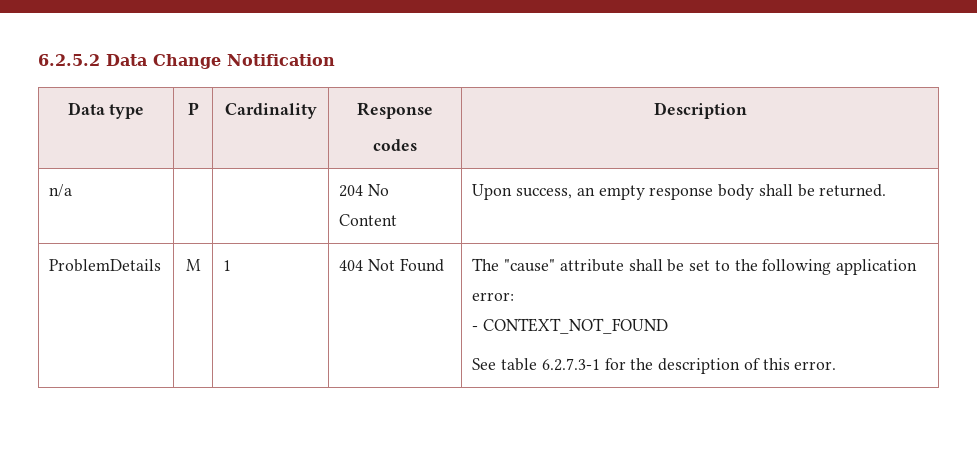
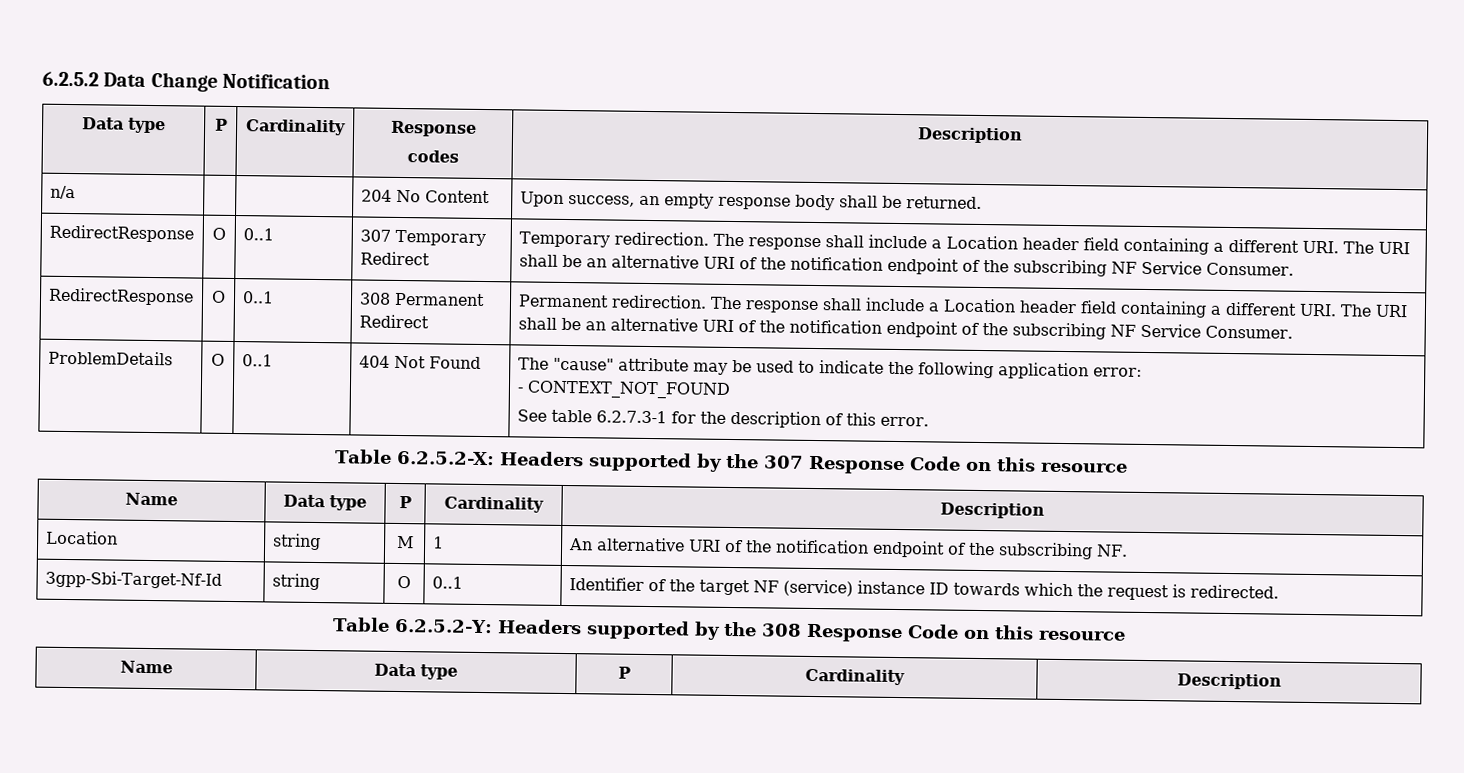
(887, 190) none -> [48,224,194,243] [212,227,226,240] [242,228,274,241] [359,229,486,247] [359,251,430,266] [518,231,1410,255] [518,254,1294,277] [47,287,194,306] [211,290,226,303] [241,291,274,304] [358,292,485,307] [358,314,429,329] [517,294,1408,318] [517,317,1293,340] // RedirectResponse | O | 0..1 | 307 Temporary Redirect | Temporary redirection. The response shall include a Location header field containing a different URI. The URI shall be an alternative URI of the notification endpoint of the subscribing NF Service Consumer. // RedirectResponse | O | 0..1 | 308 Permanent Redirect | Permanent redirection. The response shall include a Location header field containing a different URI. The URI shall be an alternative URI of the notification endpoint of the subscribing NF Service Consumer.
[185,259,201,271] [223,260,232,271] M | 1 -> [211,353,225,366] [241,354,273,367] O | 0..1
[628,259,730,272] shall be set to -> [692,359,884,375] may be used to indicate
(837, 365) none -> [334,449,1129,475] [125,492,178,506] [283,494,367,511] [398,495,412,509] [443,496,544,513] [940,502,1045,519] [45,530,118,545] [272,533,321,551] [396,535,414,549] [432,536,444,549] [568,537,1128,560] [44,570,222,589] [271,573,320,591] [397,575,411,589] [431,576,463,589] [568,577,1279,601] [333,617,1126,643] [119,660,173,674] [373,663,458,680] [617,666,631,679] [805,668,905,686] [1176,673,1282,690] // Table 6.2.5.2-X: Headers supported by the 307 Response Code on this resource // Name | Data type | P | Cardinality | Description // Location | string | M | 1 | An alternative URI of the notification endpoint of the subscribing NF. // 3gpp-Sbi-Target-Nf-Id | string | O | 0..1 | Identifier of the target NF (service) instance ID towards which the request is redirected. // Table 6.2.5.2-Y: Headers supported by the 308 Response Code on this resource // Name | Data type | P | Cardinality | Description

